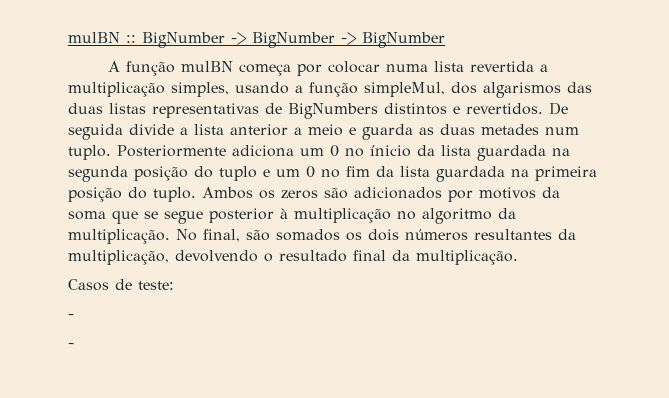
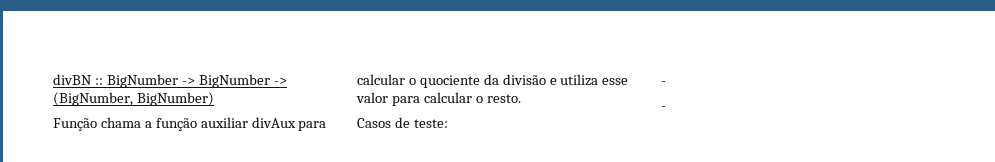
[68,32,120,43] mulBN -> [53,74,92,85] divBN
[362,32,445,48] [108,61,549,76] [68,82,592,98] [68,102,568,119] [68,124,579,140] [68,145,570,161] [68,166,597,182] [68,187,560,202] [68,208,516,224] [68,229,576,244] [68,250,518,265] BigNumber // A função mulBN começa por colocar numa lista revertida a multiplicação simples, usando a função simpleMul, dos algarismos das duas listas representativas de BigNumbers distintos e revertidos. De seguida divide a lista anterior a meio e guarda as duas metades num tuplo. Posteriormente adiciona um 0 no ínicio da lista guardada na segunda posição do tuplo e um 0 no fim da lista guardada na primeira posição do tuplo. Ambos os zeros são adicionados por motivos da soma que se segue posterior à multiplicação no algoritmo da multiplicação. No final, são somados os dois números resultantes da multiplicação, devolvendo o resultado final da multiplicação. -> [53,92,214,106] [53,117,327,131] [357,74,629,88] [356,92,521,106] (BigNumber, BigNumber) // Função chama a função auxiliar divAux para calcular o quociente da divisão e utiliza esse valor para calcular o resto.

